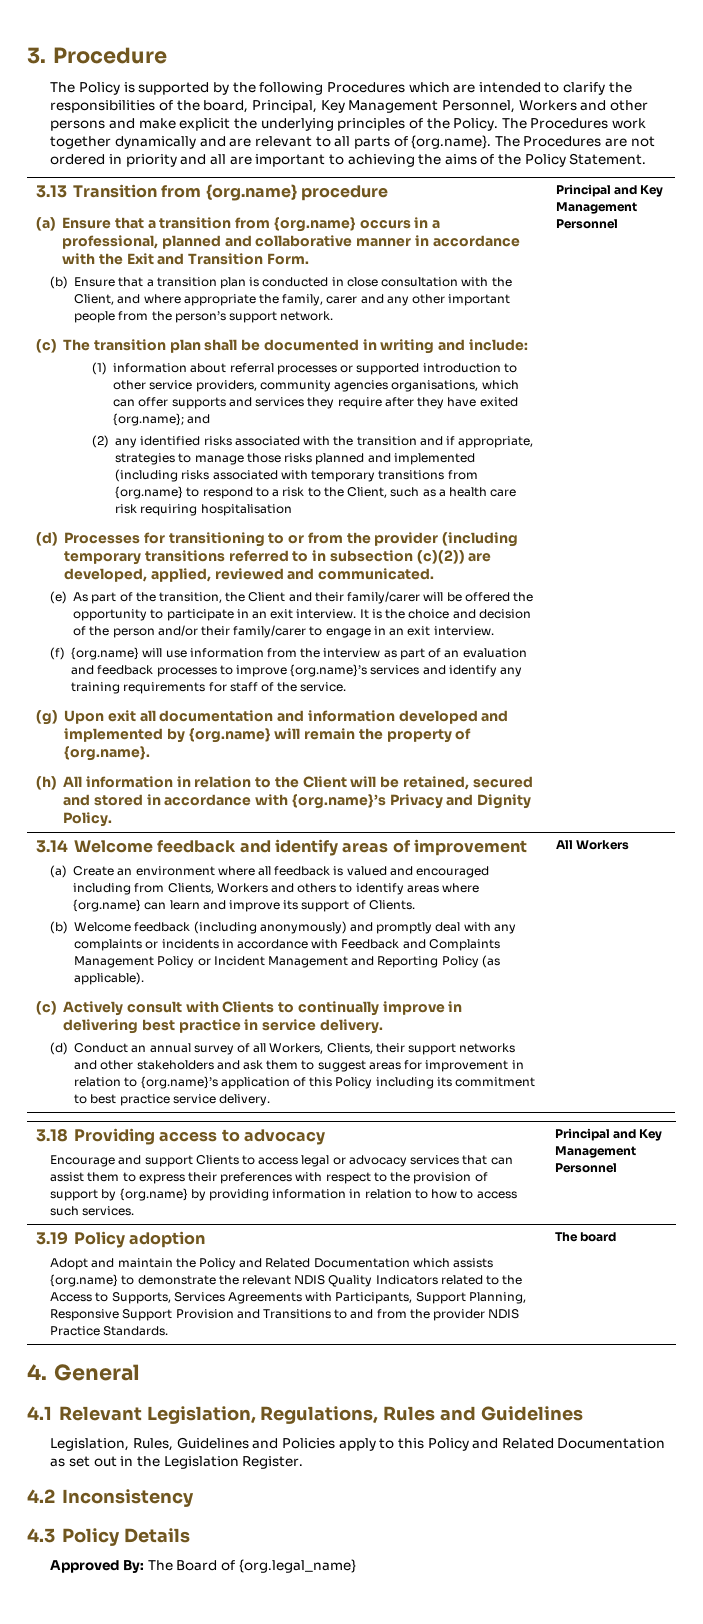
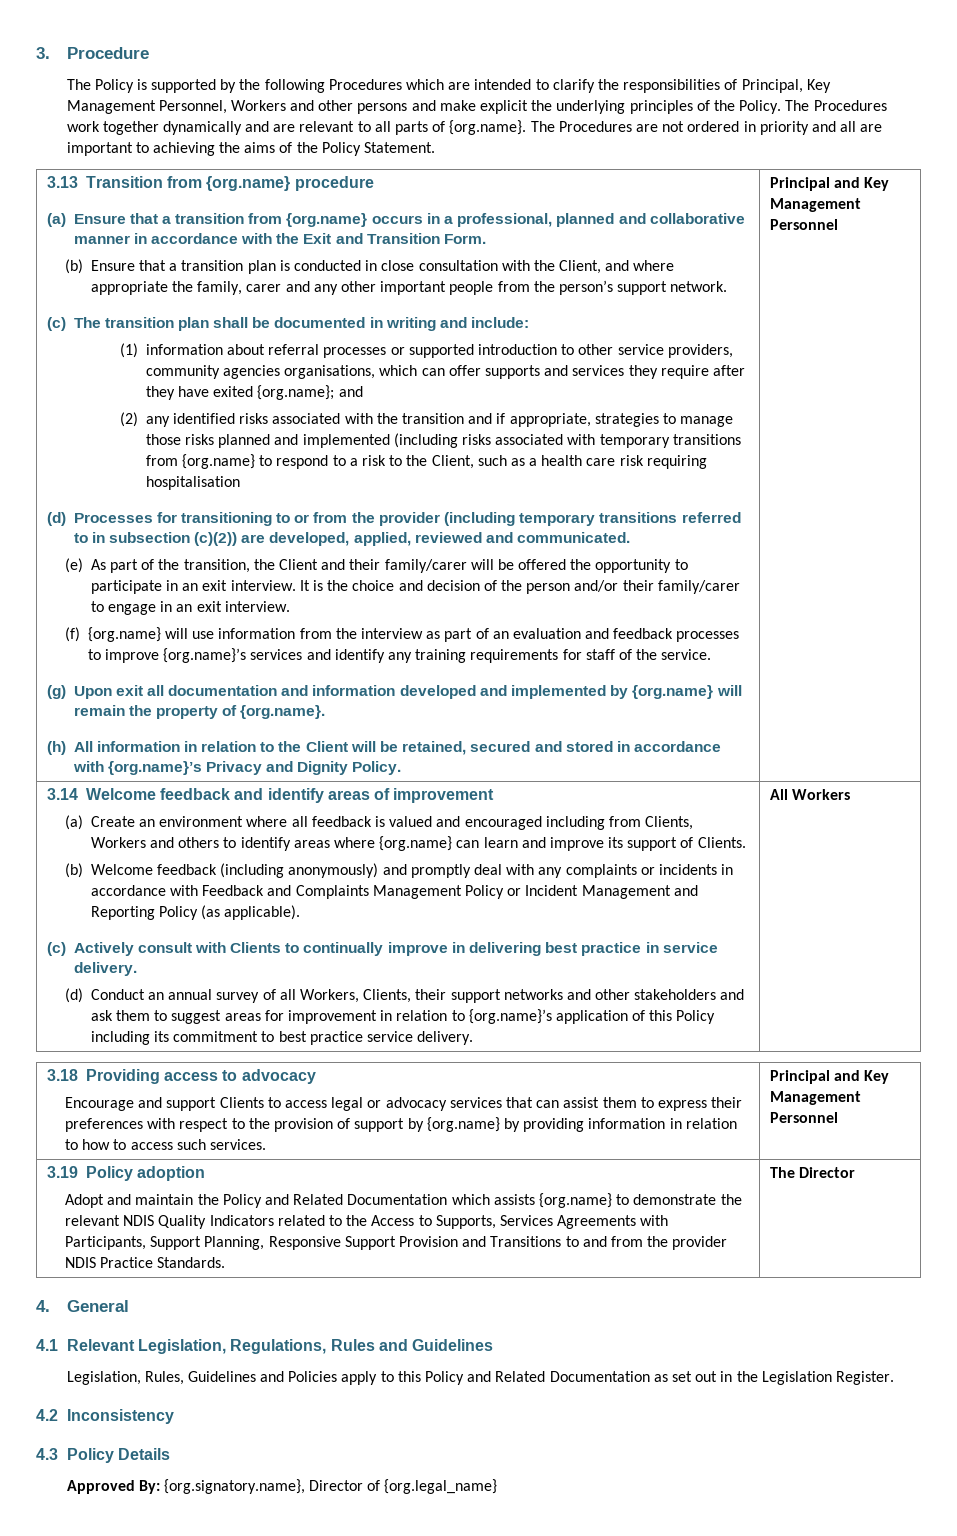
[176,100,249,113] the board, -> (738, 84) none
[580,1232,617,1242] board -> [798,1167,855,1178] Director
[147,1560,218,1571] The Board -> [163,1479,364,1494] {org.signatory.name}, Director

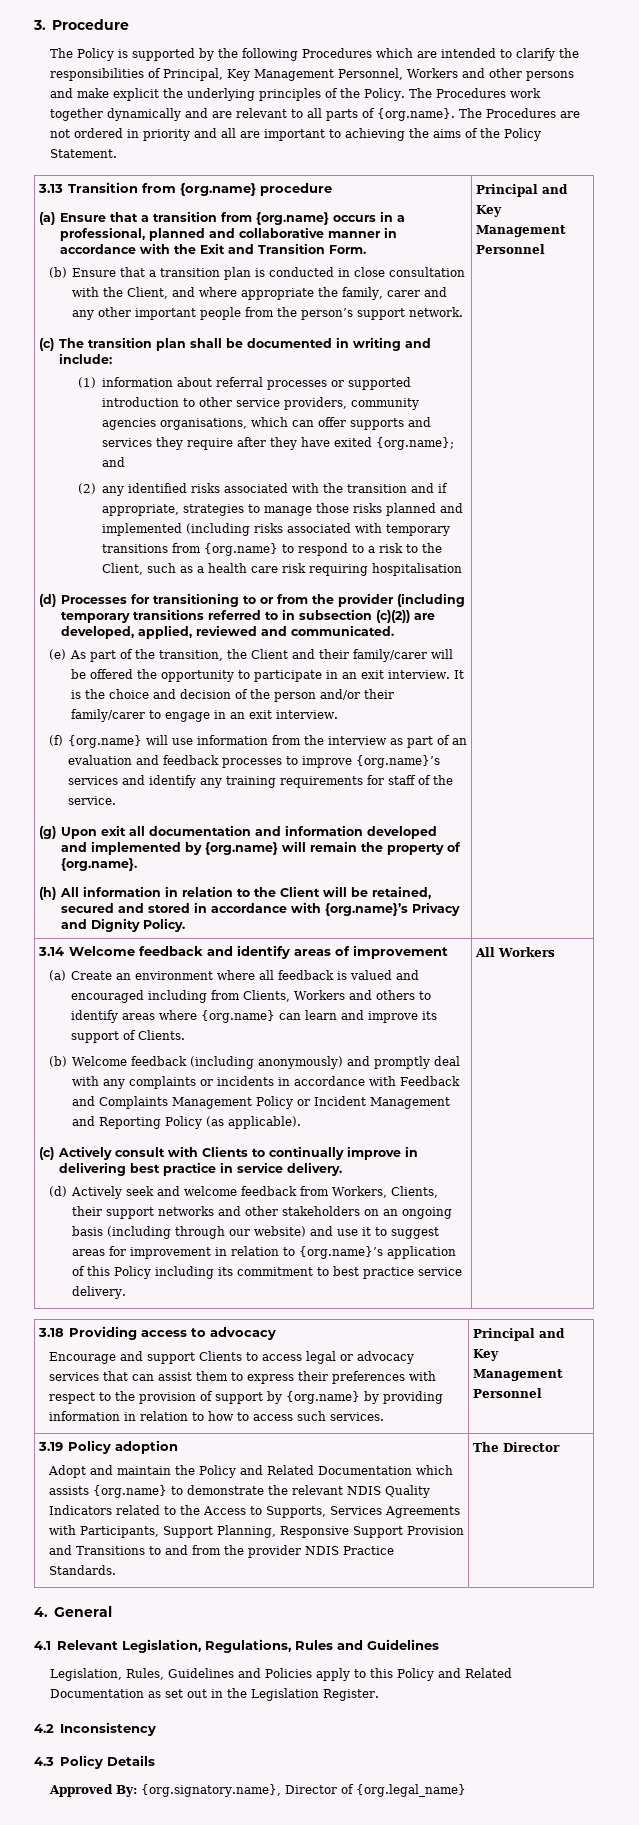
[90,989,296,1003] Conduct an annual survey of all -> [71,1186,330,1199] Actively seek and welcome feedback from
[720,989,745,1000] [90,1010,151,1021] and ask them -> [364,1207,453,1219] [72,1226,372,1239] on an ongoing basis (including through our website) and use it

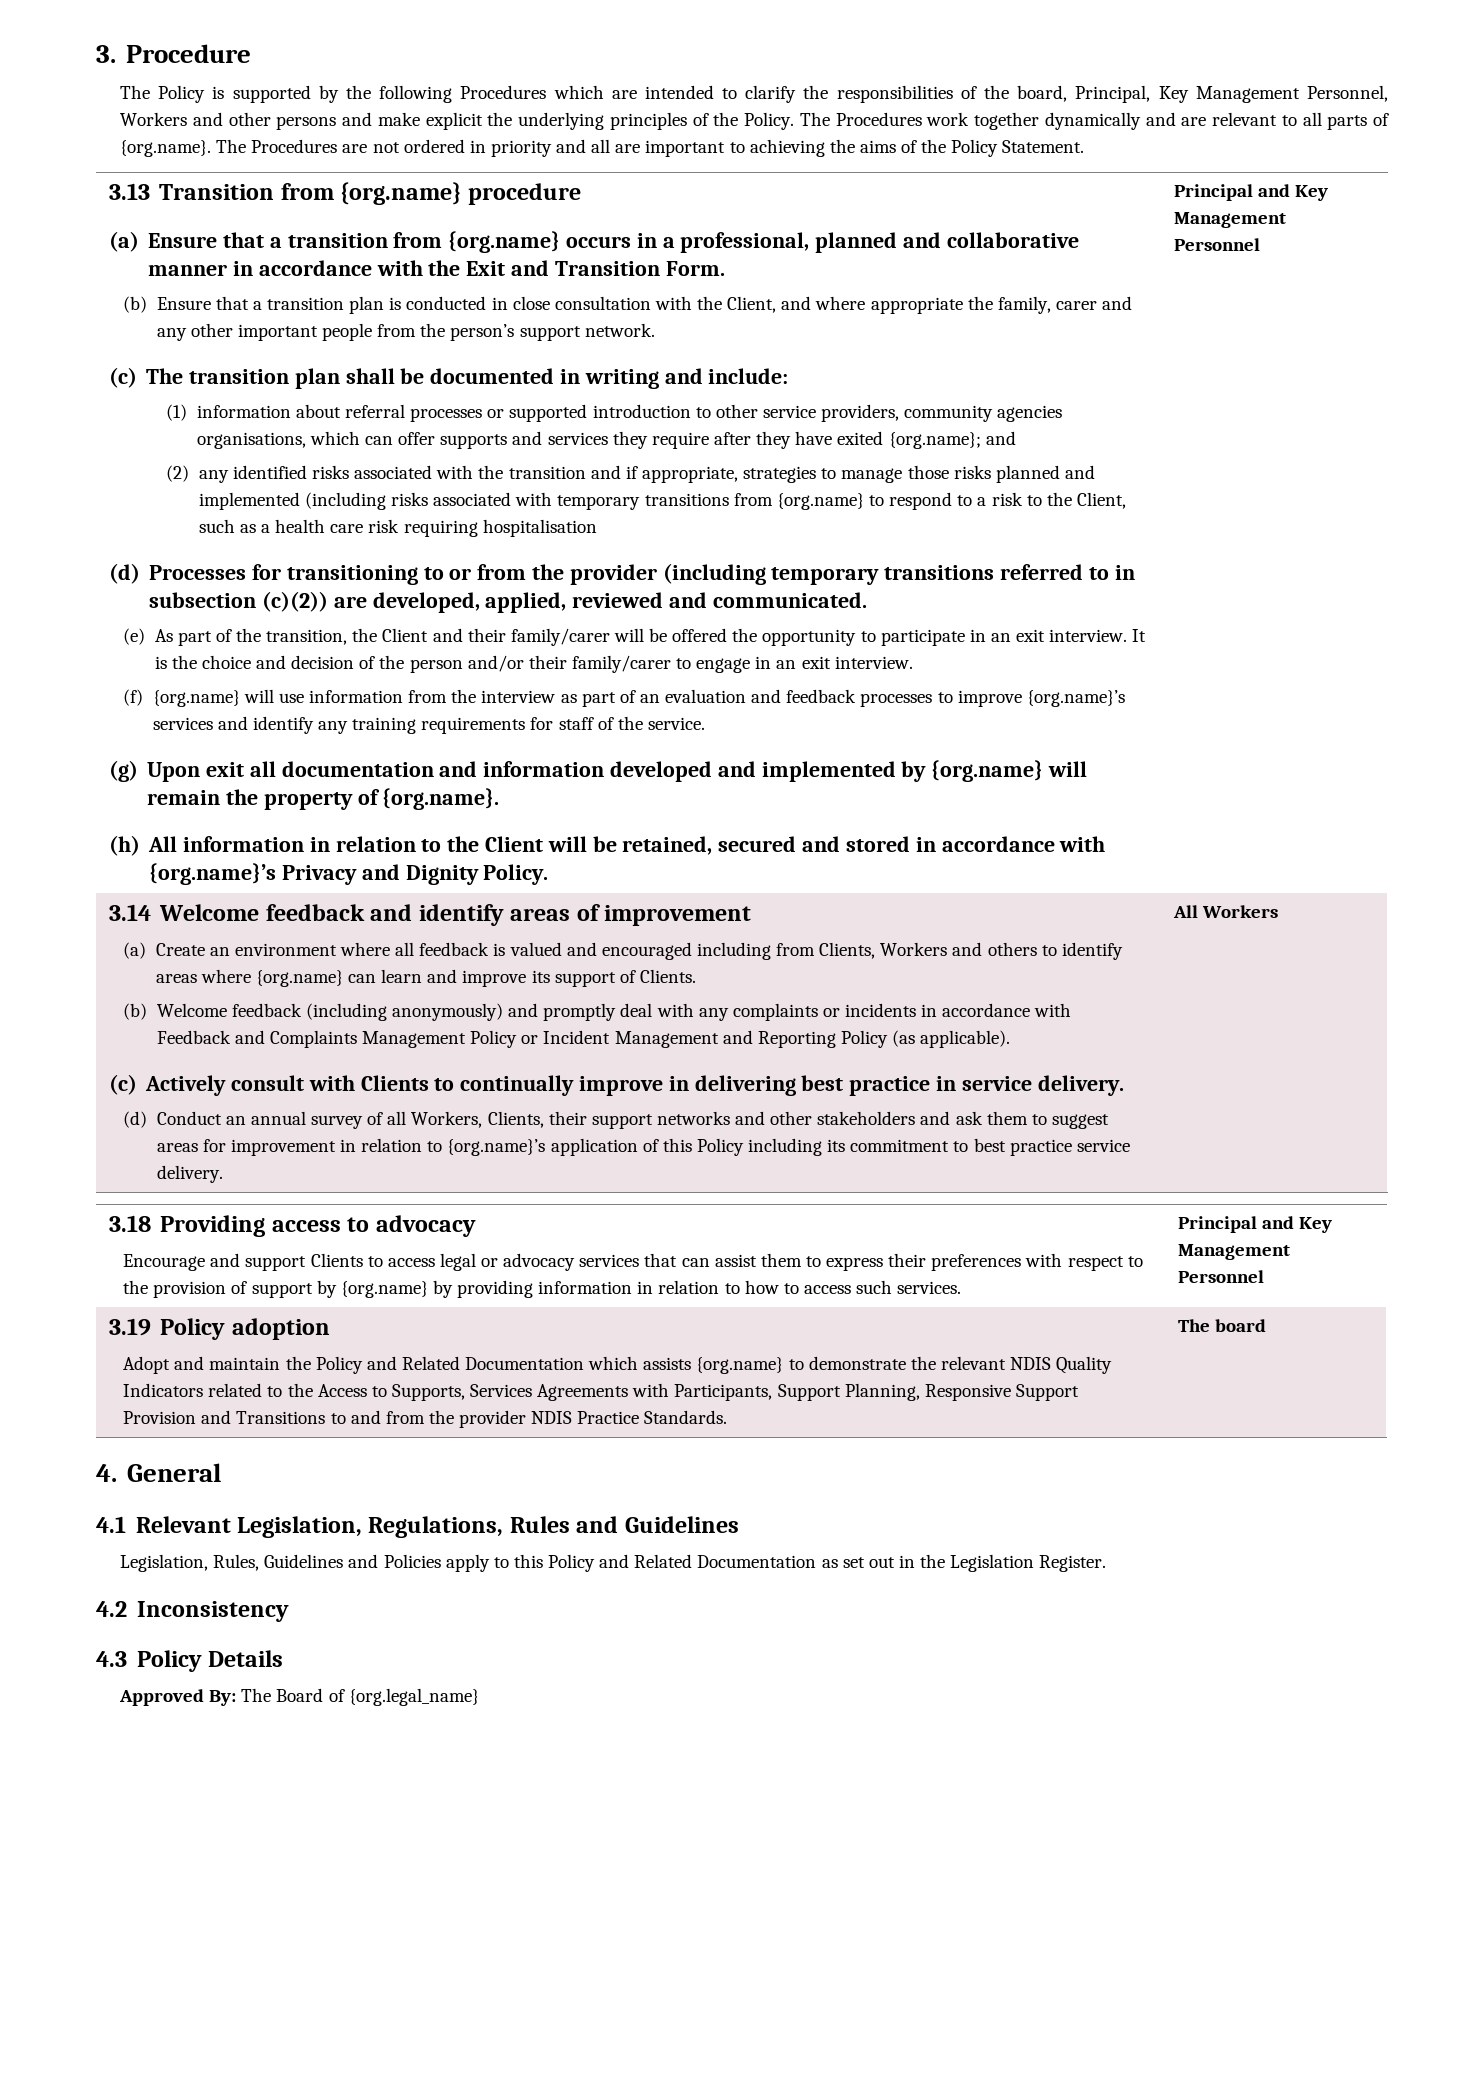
(162, 73) none -> [984,85,1068,102] the board,
[71,1186,330,1199] Actively seek and welcome feedback from -> [156,1111,407,1129] Conduct an annual survey of all
[364,1207,453,1219] [72,1226,372,1239] on an ongoing basis (including through our website) and use it -> [920,1111,1028,1125] and ask them
[502,1442,560,1452] Director -> [1214,1319,1266,1332] board
[141,1784,338,1797] {org.signatory.name}, Director -> [241,1688,324,1702] The Board

